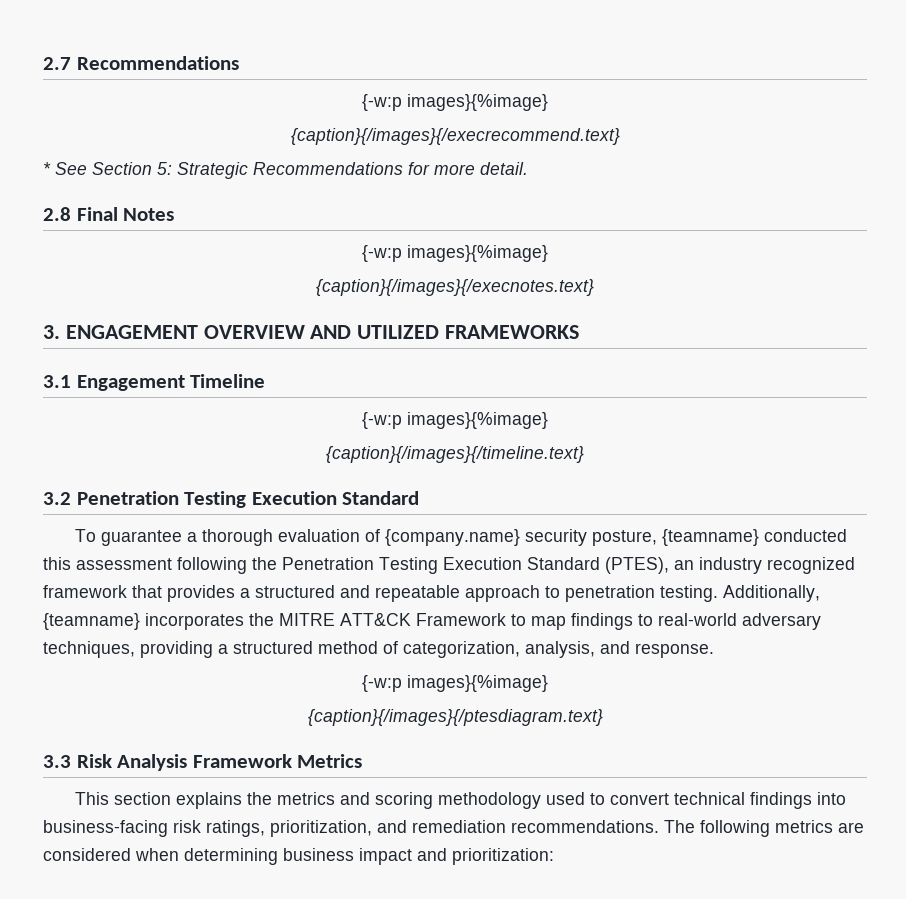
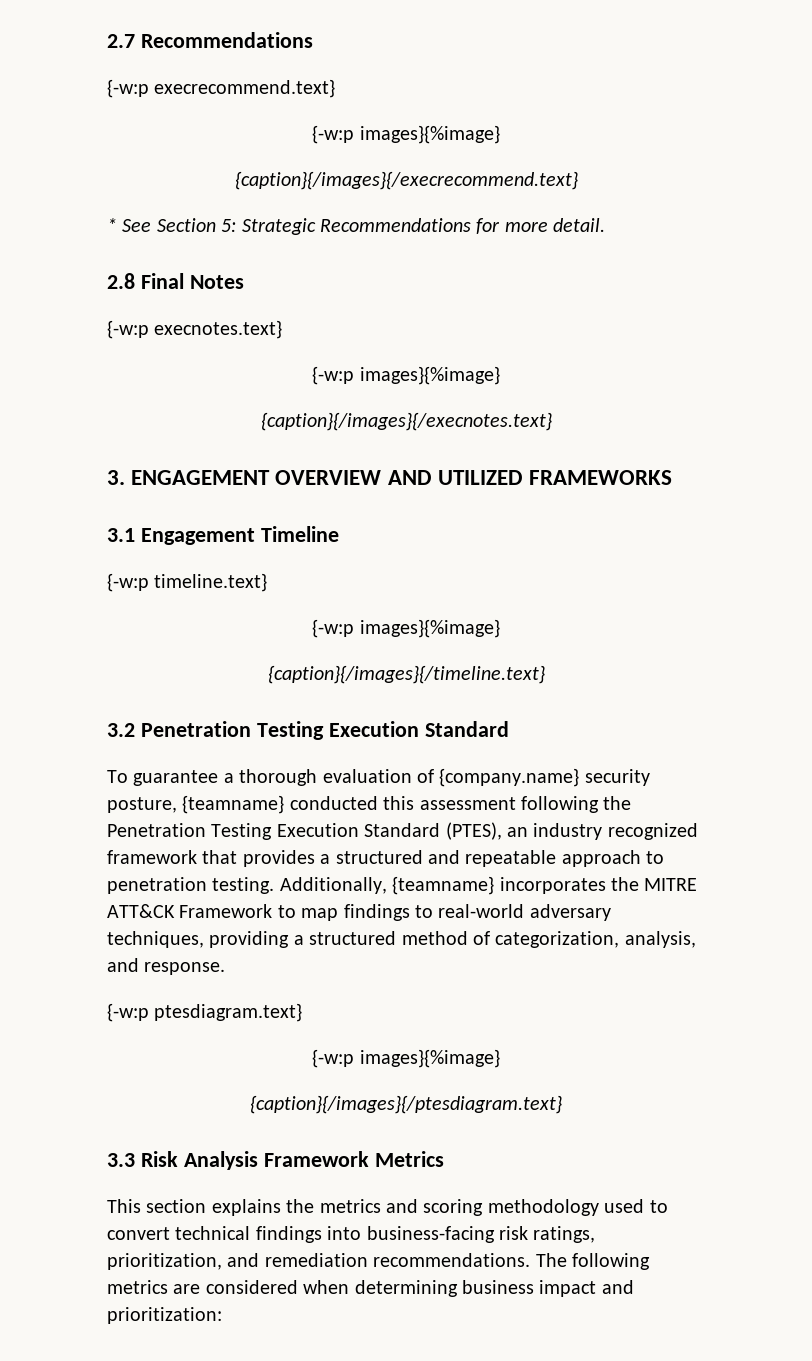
(239, 63) none -> [107,79,336,98] // {-w:p execrecommend.text}
(175, 214) none -> [107,320,283,339] // {-w:p execnotes.text}
(266, 381) none -> [107,573,268,592] // {-w:p timeline.text}
(714, 650) none -> [107,1003,303,1022] // {-w:p ptesdiagram.text}

